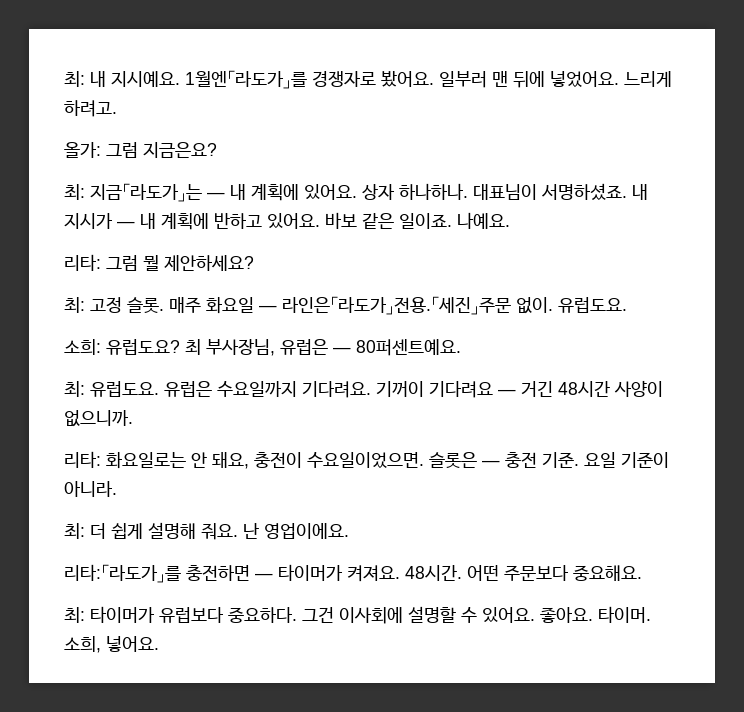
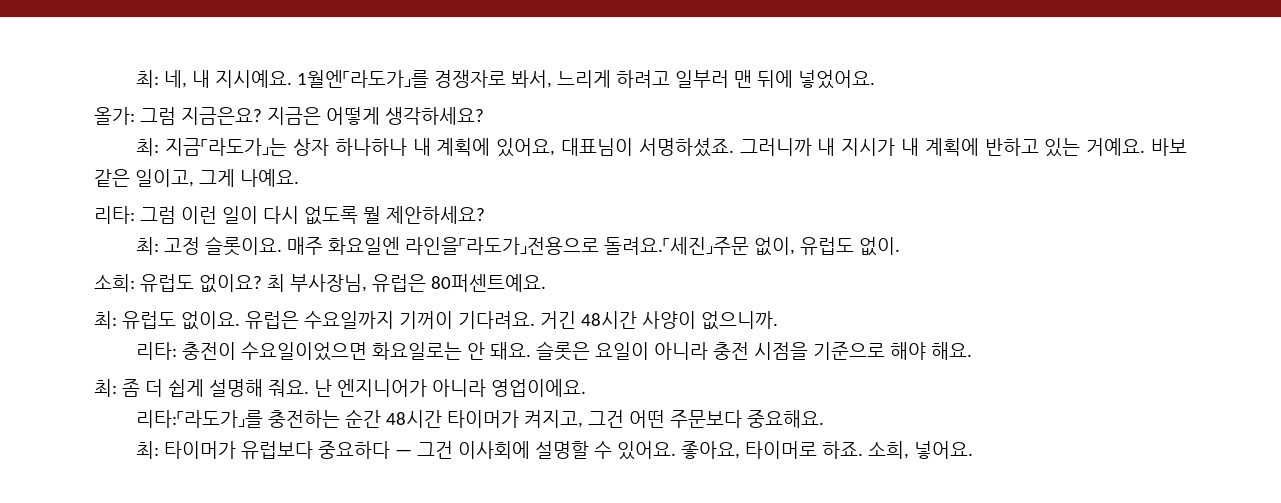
[64,71,85,87] 최: -> [136,70,188,88] 최: 네,
[381,71,434,87] 봤어요. -> [511,70,671,88] 봐서, 느리게 하려고
[624,71,672,87] [64,100,117,117] 느리게 하려고. -> (876, 79) none
(217, 150) none -> [266,107,484,125] 지금은 어떻게 생각하세요?
[207,183,468,201] — 내 계획에 있어요. 상자 하나하나. -> [292,138,556,157] 상자 하나하나 내 계획에 있어요,
(627, 192) none -> [739,138,812,156] 그러니까
[117,221,135,227] — -> (896, 147) none
[267,212,452,229] 있어요. 바보 같은 일이죠. -> [1044,138,1187,157] [94,169,235,187] 있는 거예요. 바보 같은 일이고, 그게
(138, 263) none -> [180,206,358,225] 이런 일이 다시 없도록
[127,296,431,315] 슬롯. 매주 화요일 — 라인은「라도가」전용. -> [205,236,664,256] 슬롯이요. 매주 화요일엔 라인을「라도가」전용으로 돌려요.
(511, 305) none -> [754,237,855,256] 없이, 유럽도
[558,297,627,313] 유럽도요. -> (901, 246) none
[106,339,180,355] 유럽도요? -> [139,274,262,293] 유럽도 없이요?
[333,347,351,353] — -> (426, 283) none
[90,381,516,398] 유럽도요. 유럽은 수요일까지 기다려요. 기꺼이 기다려요 — -> [121,311,535,330] 유럽도 없이요. 유럽은 수요일까지 기꺼이 기다려요.
[106,451,669,469] [64,481,117,497] [64,523,85,539] 화요일로는 안 돼요, 충전이 수요일이었으면. 슬롯은 — 충전 기준. 요일 기준이 아니라. // 최: -> [182,341,973,361] [94,379,140,397] 충전이 수요일이었으면 화요일로는 안 돼요. 슬롯은 요일이 아니라 충전 시점을 기준으로 해야 해요. // 최: 좀
(259, 531) none -> [336,379,486,397] 엔지니어가 아니라
[186,564,462,582] 충전하면 — 타이머가 켜져요. 48시간. -> [268,409,625,428] 충전하는 순간 48시간 타이머가 켜지고, 그건
[228,607,297,623] 중요하다. -> [318,441,413,459] 중요하다 —
[540,606,651,623] 좋아요. 타이머. -> [681,441,864,459] 좋아요, 타이머로 하죠.

